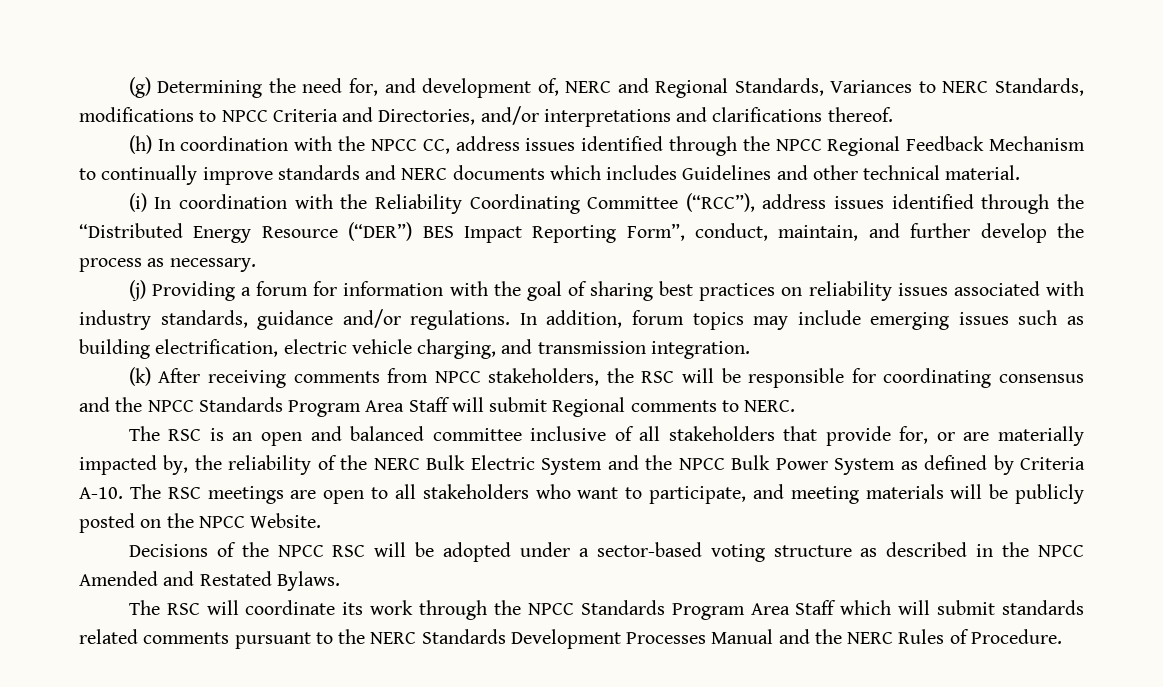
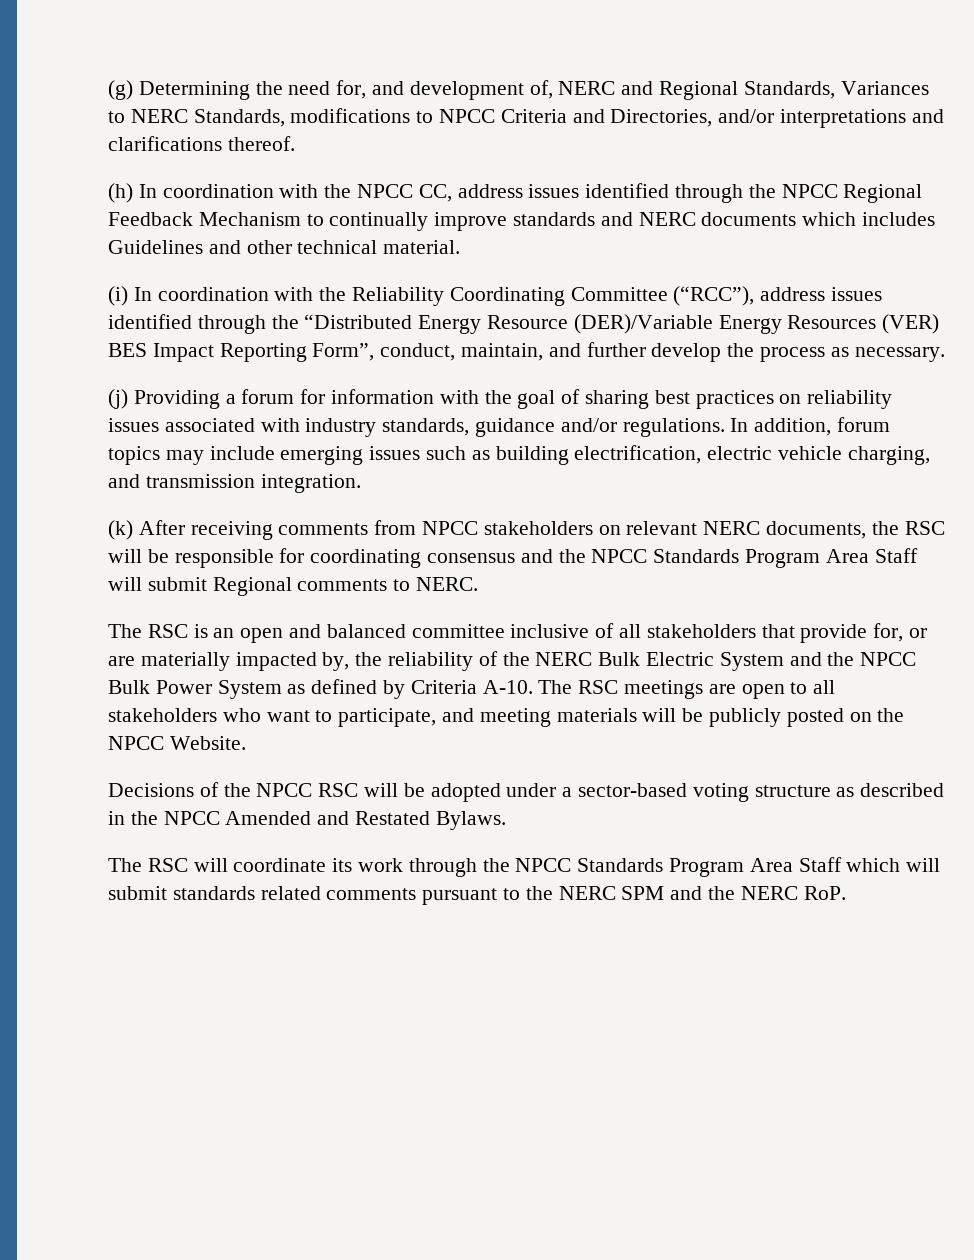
[348,222,413,241] (“DER”) -> [573,314,940,334] (DER)/Variable Energy Resources (VER)
[488,368,600,386] stakeholders, -> [483,521,867,539] stakeholders on relevant NERC documents,
[421,629,1062,649] Standards Development Processes Manual and the NERC Rules of Procedure. -> [621,886,846,900] SPM and the NERC RoP.

